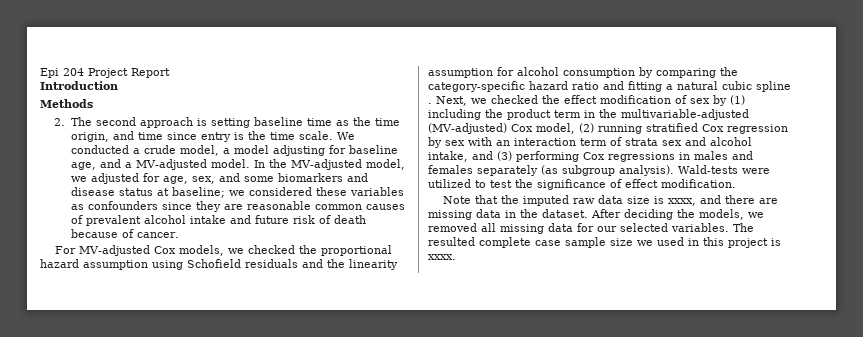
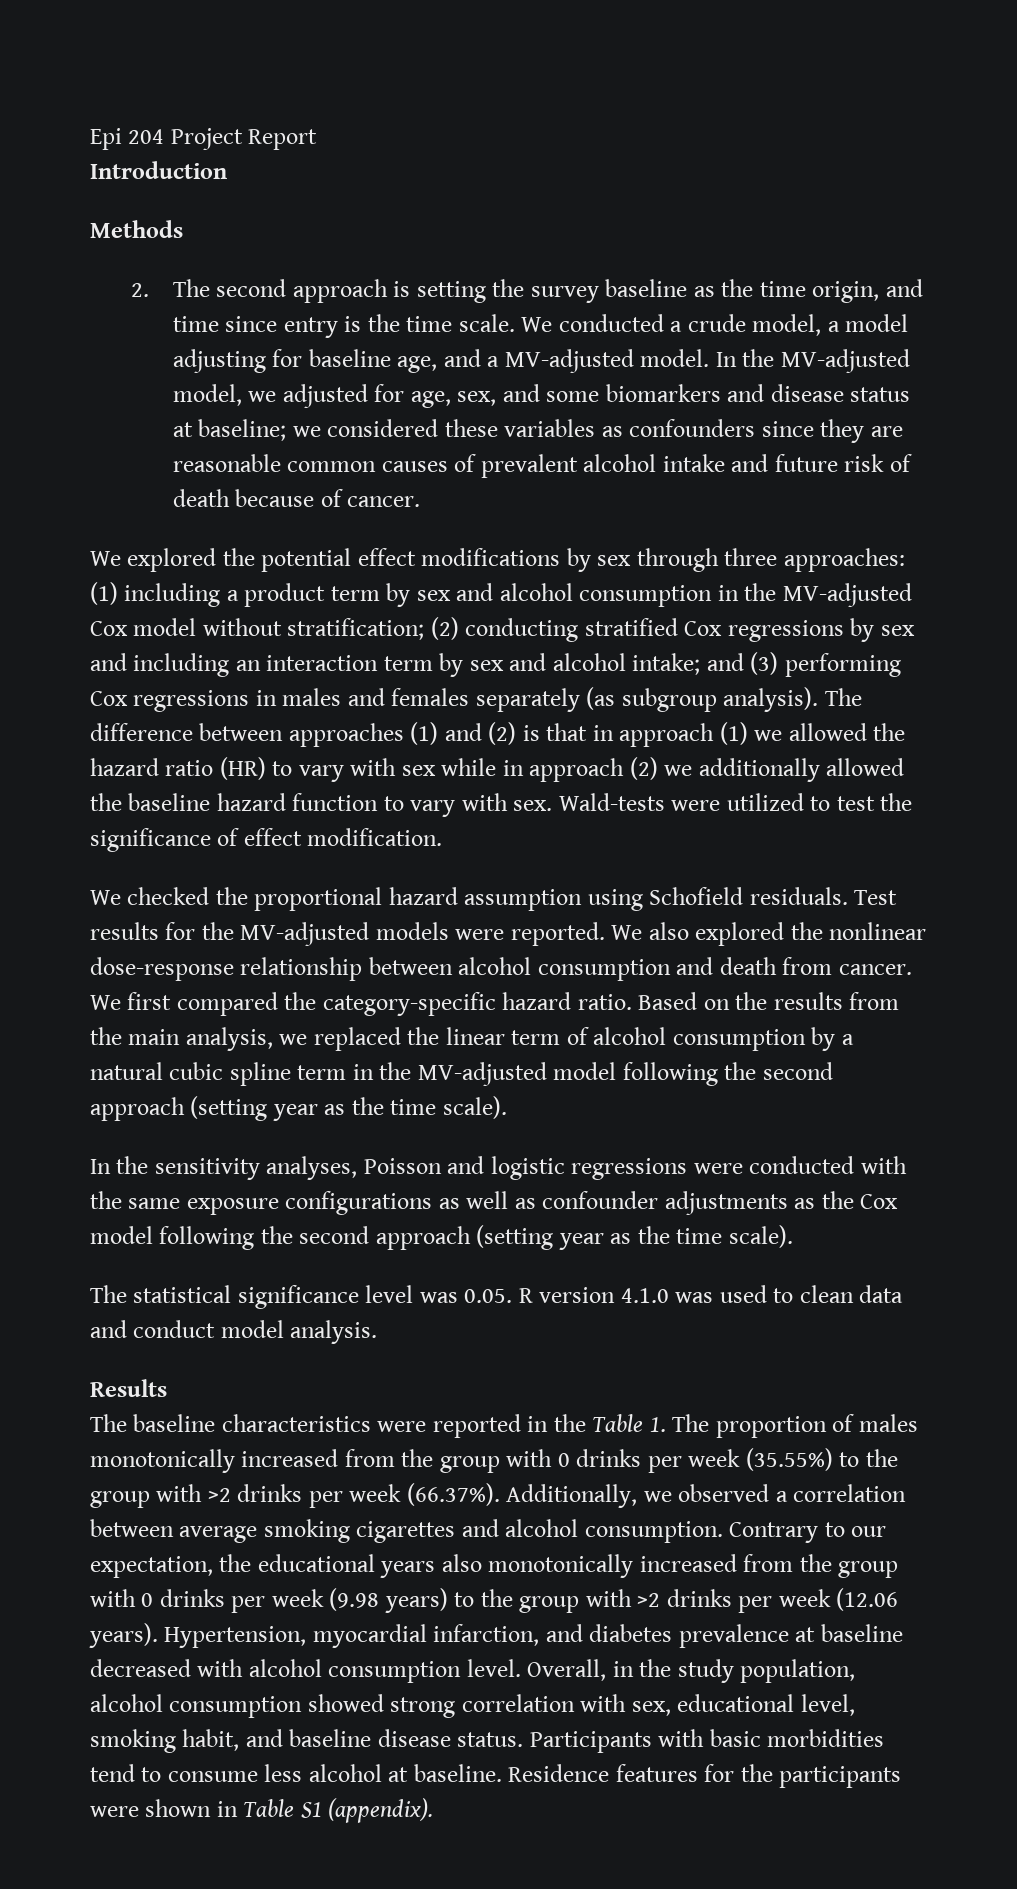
[253,117,332,126] baseline time -> [492,279,688,303] the survey baseline
[54,245,392,256] [40,259,398,270] [428,67,738,78] [428,81,791,92] [428,95,745,106] [428,109,749,120] [428,123,642,134] For MV-adjusted Cox models, we checked the proportional hazard assumption using Schofield residuals and the linearity assumption for alcohol consumption by comparing the category-specific hazard ratio and fitting a natural cubic spline . Next, we checked the effect modification of sex by (1) including the product term in the multivariable-adjusted (MV-adjusted) Cox model, (2) running -> [90,548,905,572] [90,582,912,607] [90,617,579,642] We explored the potential effect modifications by sex through three approaches: (1) including a product term by sex and alcohol consumption in the MV-adjusted Cox model without stratification; (2) conducting
[727,124,788,134] [428,137,492,148] regression by sex with -> [727,618,915,642] [90,653,230,677] regressions by sex and including
[610,137,752,146] [428,151,468,162] of strata sex and alcohol intake, -> [439,653,701,677] by sex and alcohol intake;
(674, 170) none -> [824,688,862,706] [90,722,906,747] [90,757,905,782] [90,793,553,817] The difference between approaches (1) and (2) is that in approach (1) we allowed the hazard ratio (HR) to vary with sex while in approach (2) we additionally allowed the baseline hazard function to vary with sex.
[442,195,778,206] [428,209,764,220] [428,223,754,234] [428,237,781,248] [428,254,456,260] Note that the imputed raw data size is xxxx, and there are missing data in the dataset. After deciding the models, we removed all missing data for our selected variables. The resulted complete case sample size we used in this project is xxxx. -> [90,887,898,911] [90,922,927,946] [90,957,912,981] [90,992,900,1016] [90,1027,854,1051] [90,1062,833,1086] [90,1096,507,1121] [90,1156,907,1180] [90,1191,899,1215] [90,1225,793,1250] [90,1285,904,1309] [90,1320,378,1344] [90,1379,167,1397] [90,1414,918,1438] [90,1448,898,1473] [90,1483,907,1508] [90,1519,887,1543] [90,1554,899,1578] [90,1588,899,1613] [89,1623,903,1648] [90,1659,856,1683] [90,1694,855,1718] [90,1729,885,1753] [90,1764,902,1788] [90,1798,434,1823] We checked the proportional hazard assumption using Schofield residuals. Test results for the MV-adjusted models were reported. We also explored the nonlinear dose-response relationship between alcohol consumption and death from cancer. We first compared the category-specific hazard ratio. Based on the results from the main analysis, we replaced the linear term of alcohol consumption by a natural cubic spline term in the MV-adjusted model following the second approach (setting year as the time scale). // In the sensitivity analyses, Poisson and logistic regressions were conducted with the same exposure configurations as well as confounder adjustments as the Cox model following the second approach (setting year as the time scale). // The statistical significance level was 0.05. R version 4.1.0 was used to clean data and conduct model analysis. // Results // The baseline characteristics were reported in the Table 1. The proportion of males monotonically increased from the group with 0 drinks per week (35.55%) to the group with >2 drinks per week (66.37%). Additionally, we observed a correlation between average smoking cigarettes and alcohol consumption. Contrary to our expectation, the educational years also monotonically increased from the group with 0 drinks per week (9.98 years) to the group with >2 drinks per week (12.06 years). Hypertension, myocardial infarction, and diabetes prevalence at baseline decreased with alcohol consumption level. Overall, in the study population, alcohol consumption showed strong correlation with sex, educational level, smoking habit, and baseline disease status. Participants with basic morbidities tend to consume less alcohol at baseline. Residence features for the participants were shown in Table S1 (appendix).

